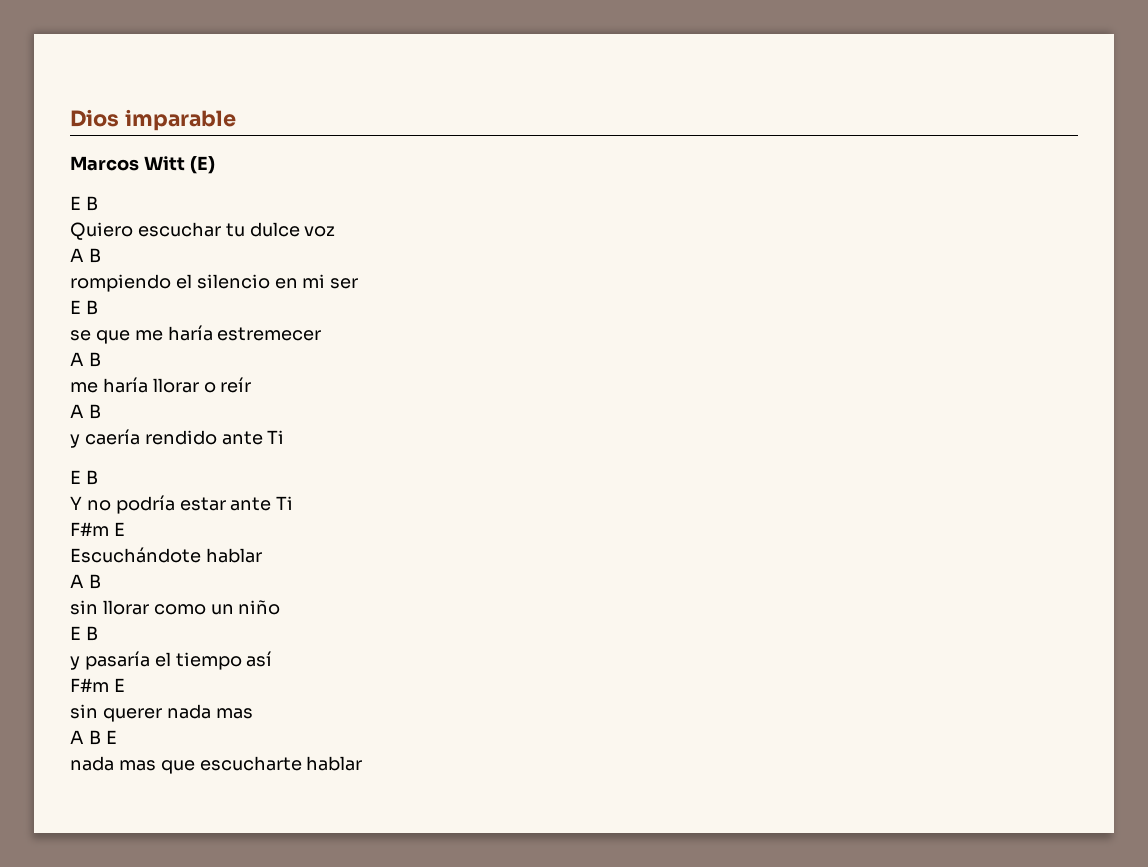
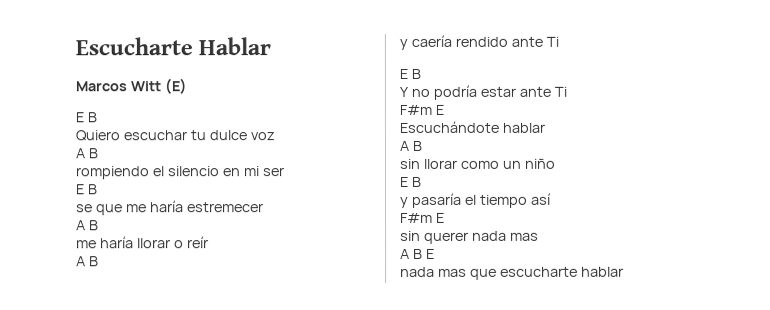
[70,109,236,131] Dios imparable -> [75,37,272,56] Escucharte Hablar

